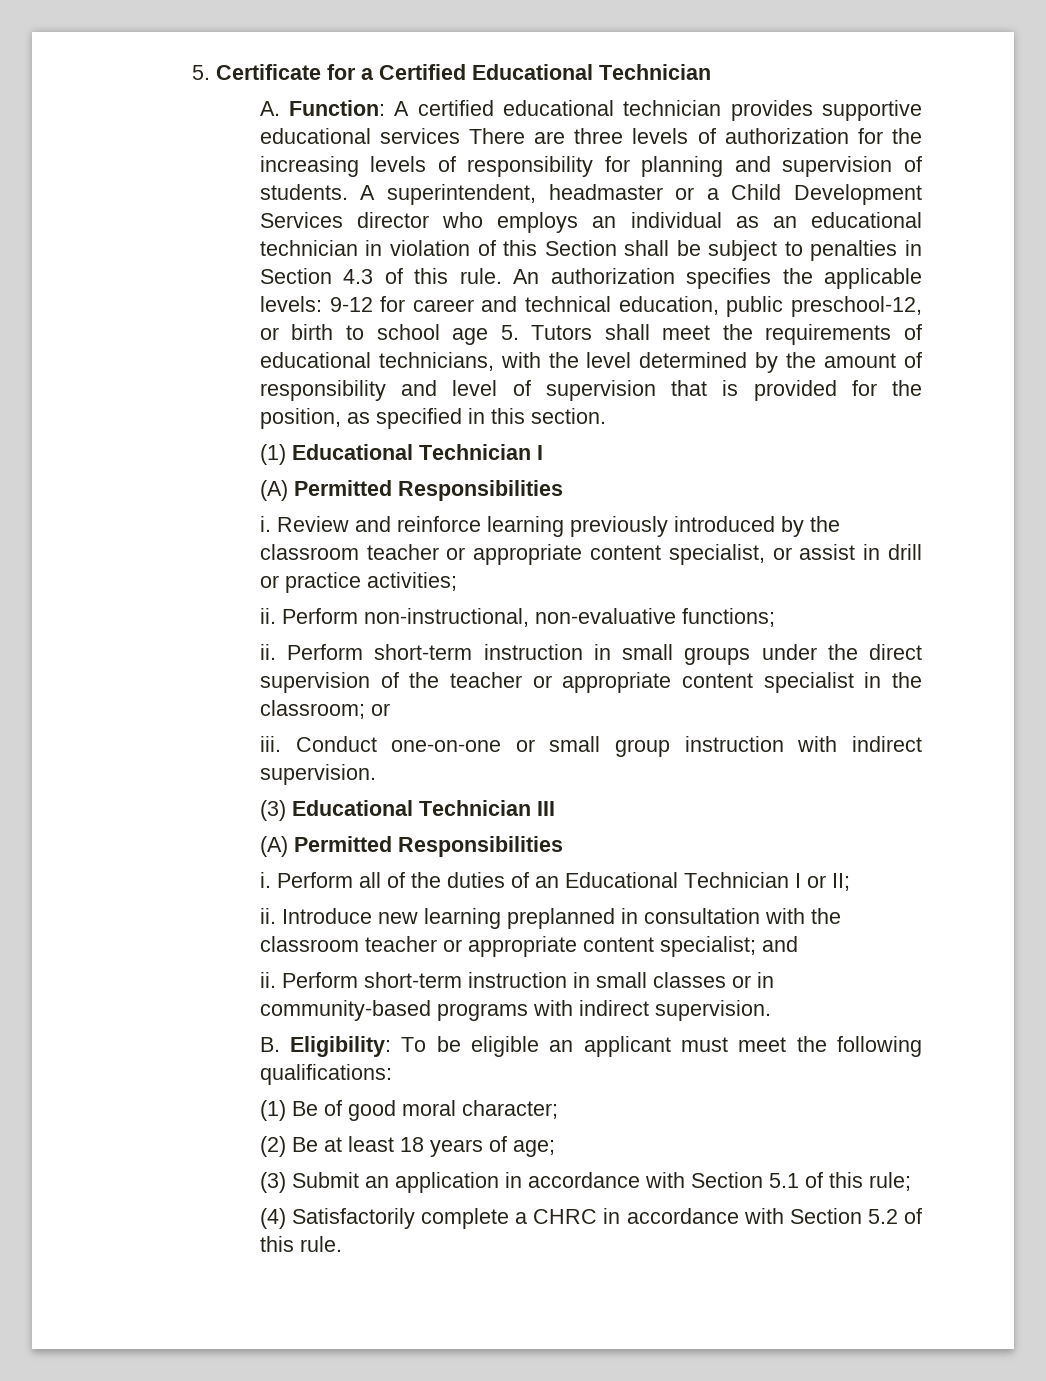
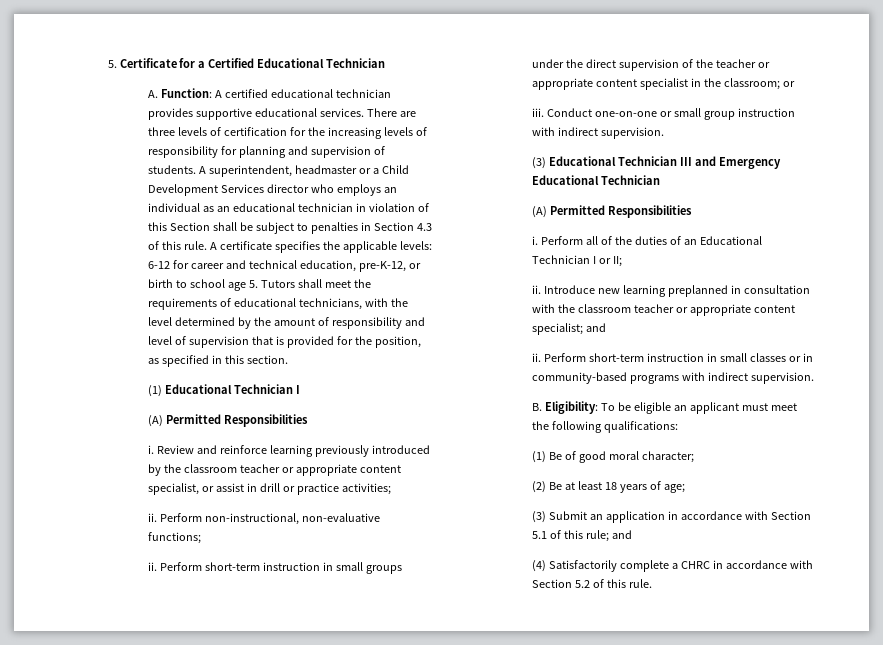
[379,128,460,144] services -> [319,108,364,117] services.
[724,128,849,144] authorization -> [223,127,287,136] certification
[513,268,675,284] An authorization -> [209,241,272,250] A certificate
[329,297,373,312] 9-12 -> [148,261,171,269] 6-12
[726,296,922,317] public preschool-12, -> [358,261,406,272] pre-K-12,
(555, 808) none -> [694,156,781,169] [532,175,661,185] and Emergency Educational Technician
(911, 1181) none -> [611,530,632,539] and

